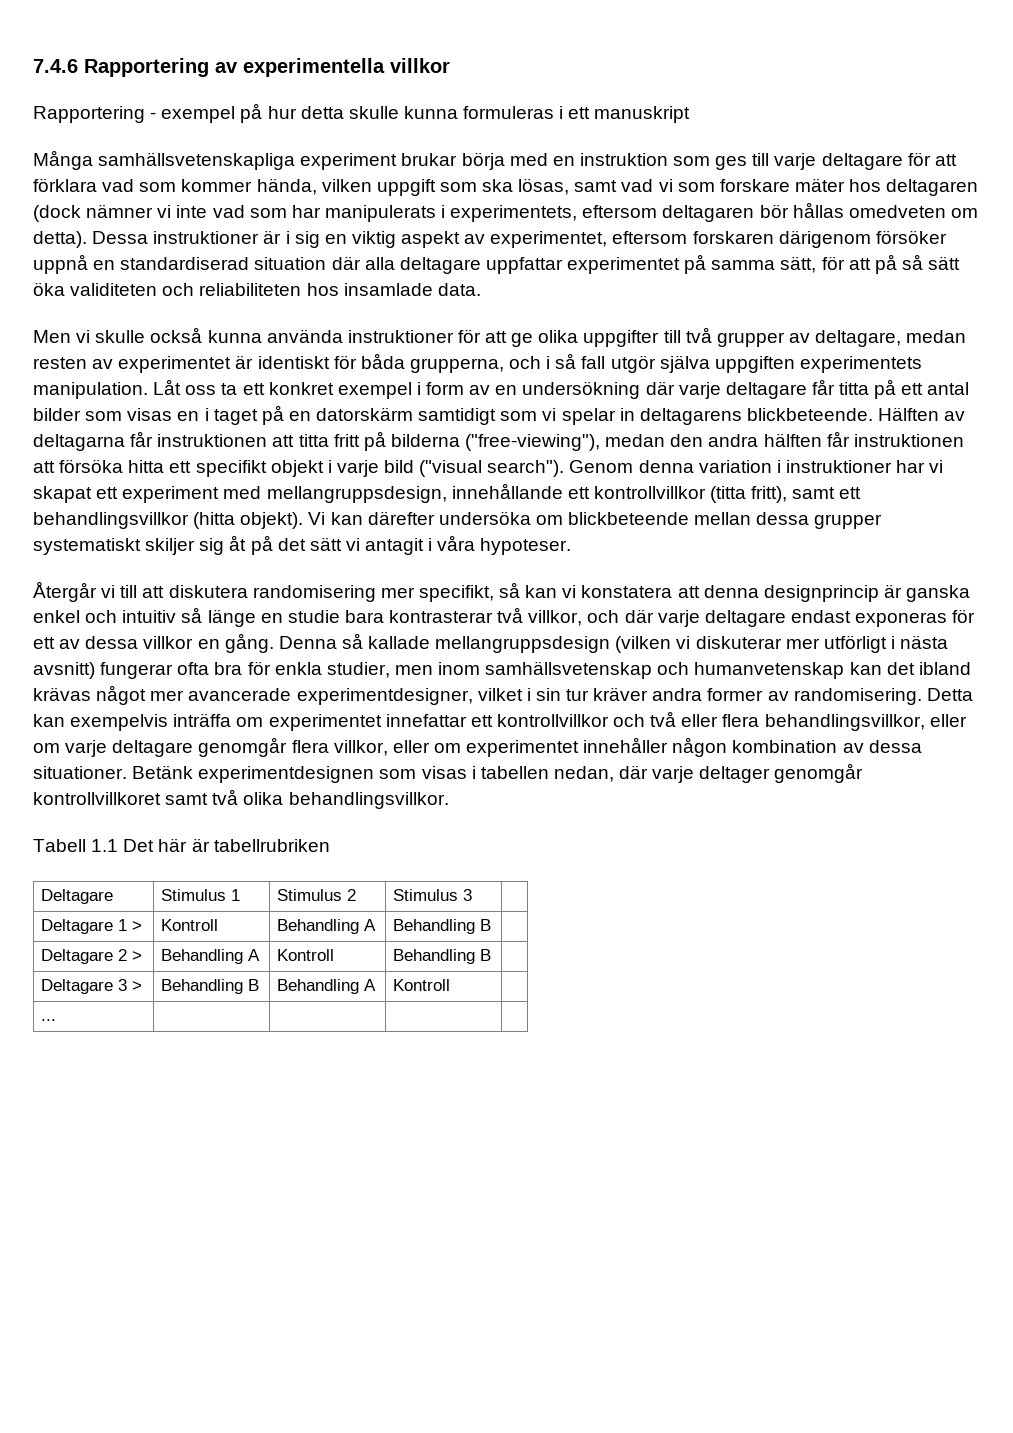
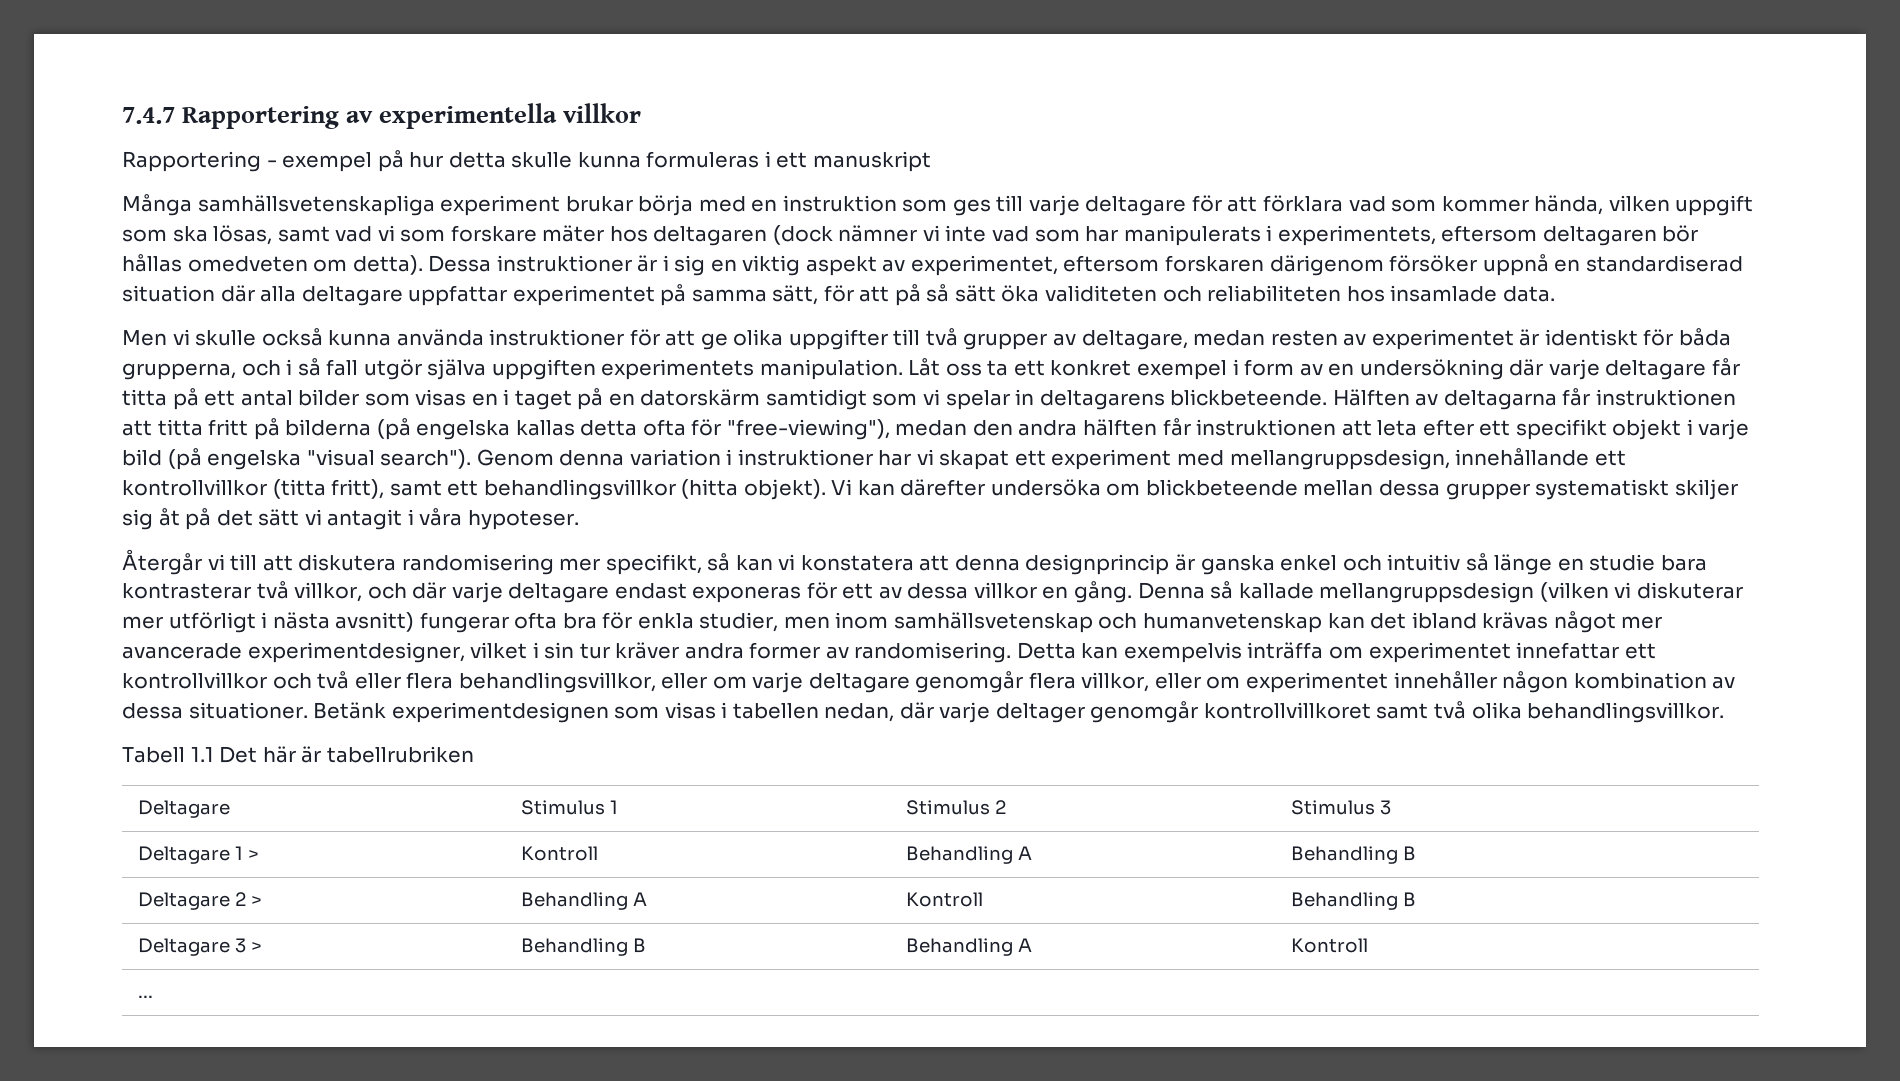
[33,59,78,73] 7.4.6 -> [122,107,175,124] 7.4.7
[465,434,601,451] ("free-viewing"), -> [376,418,890,440] (på engelska kallas detta ofta för "free-viewing"),
[59,459,165,473] försöka hitta -> [1377,419,1474,436] leta efter
[419,460,483,477] ("visual -> [167,448,375,470] (på engelska "visual

